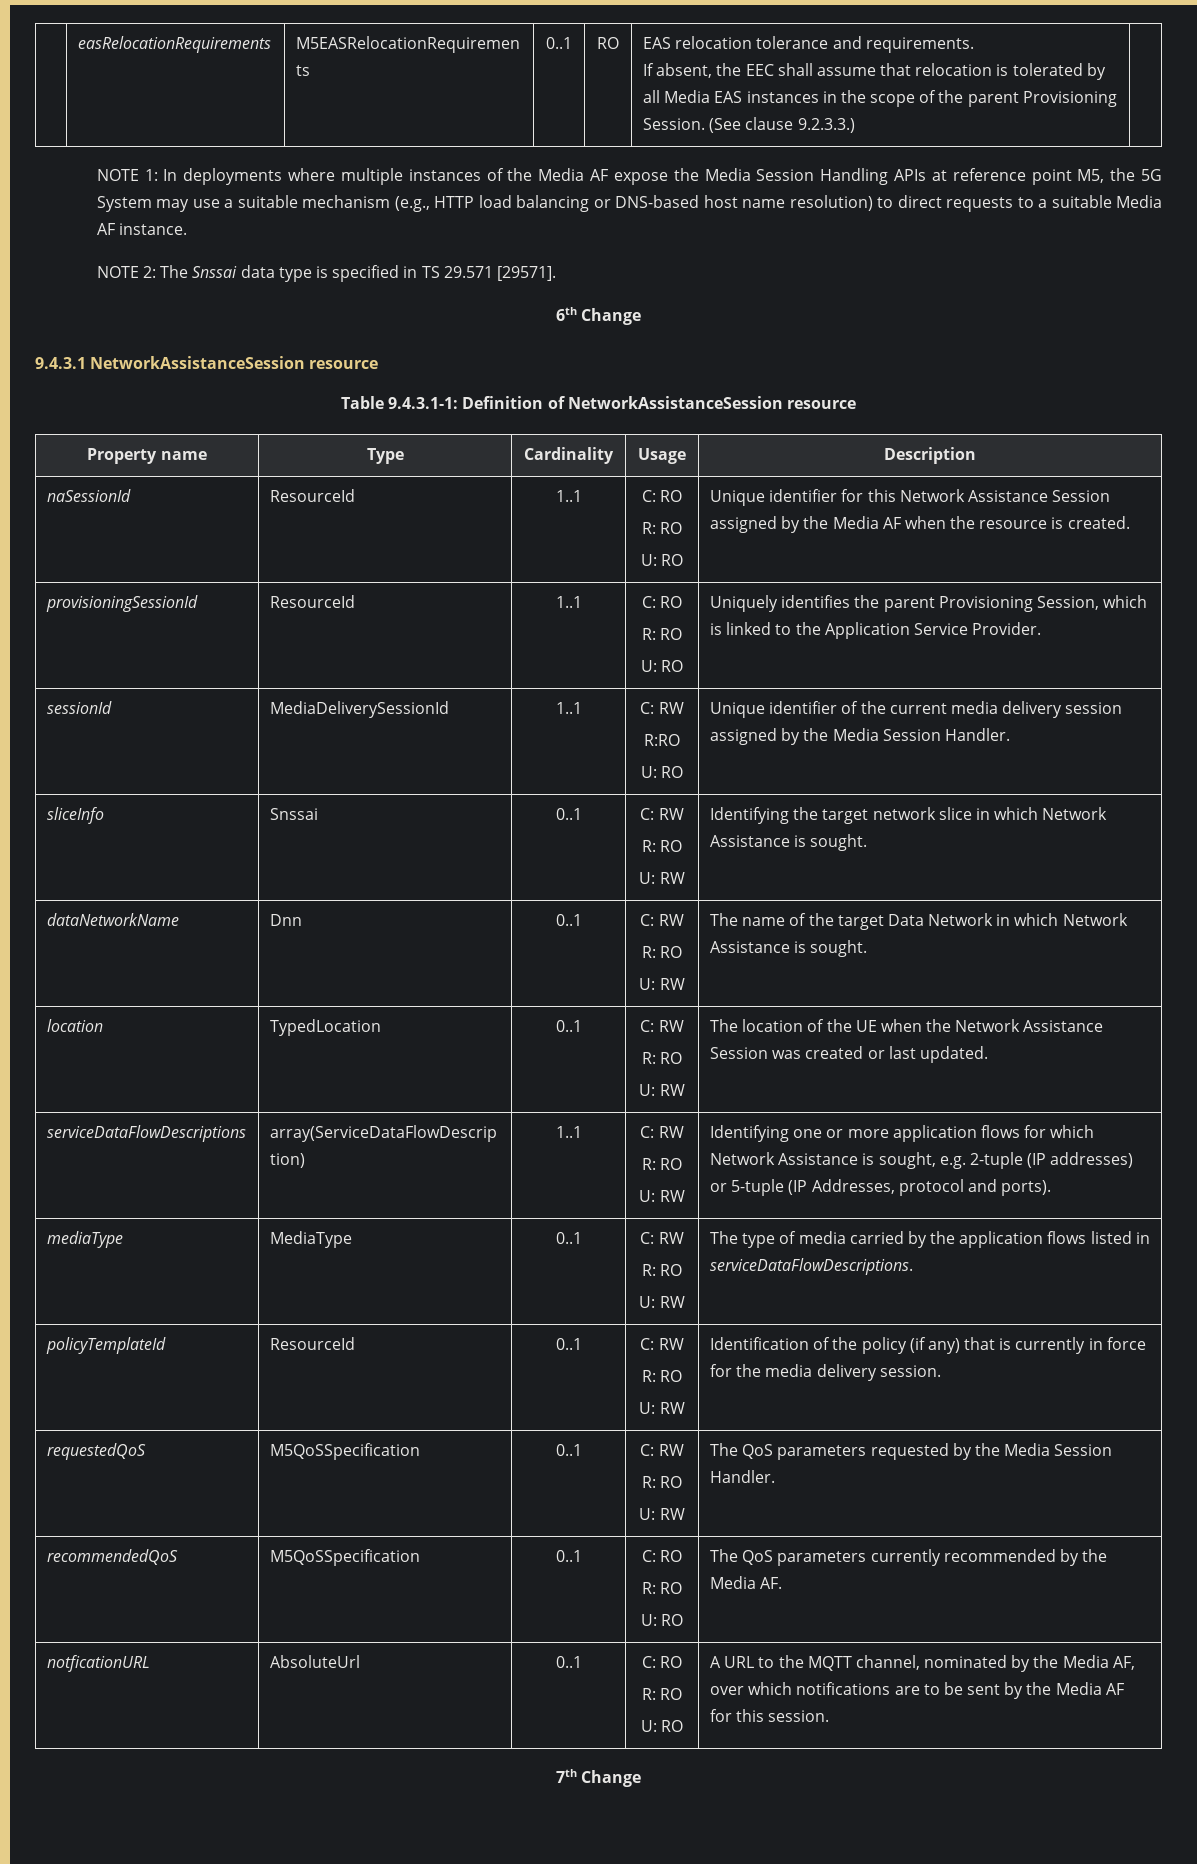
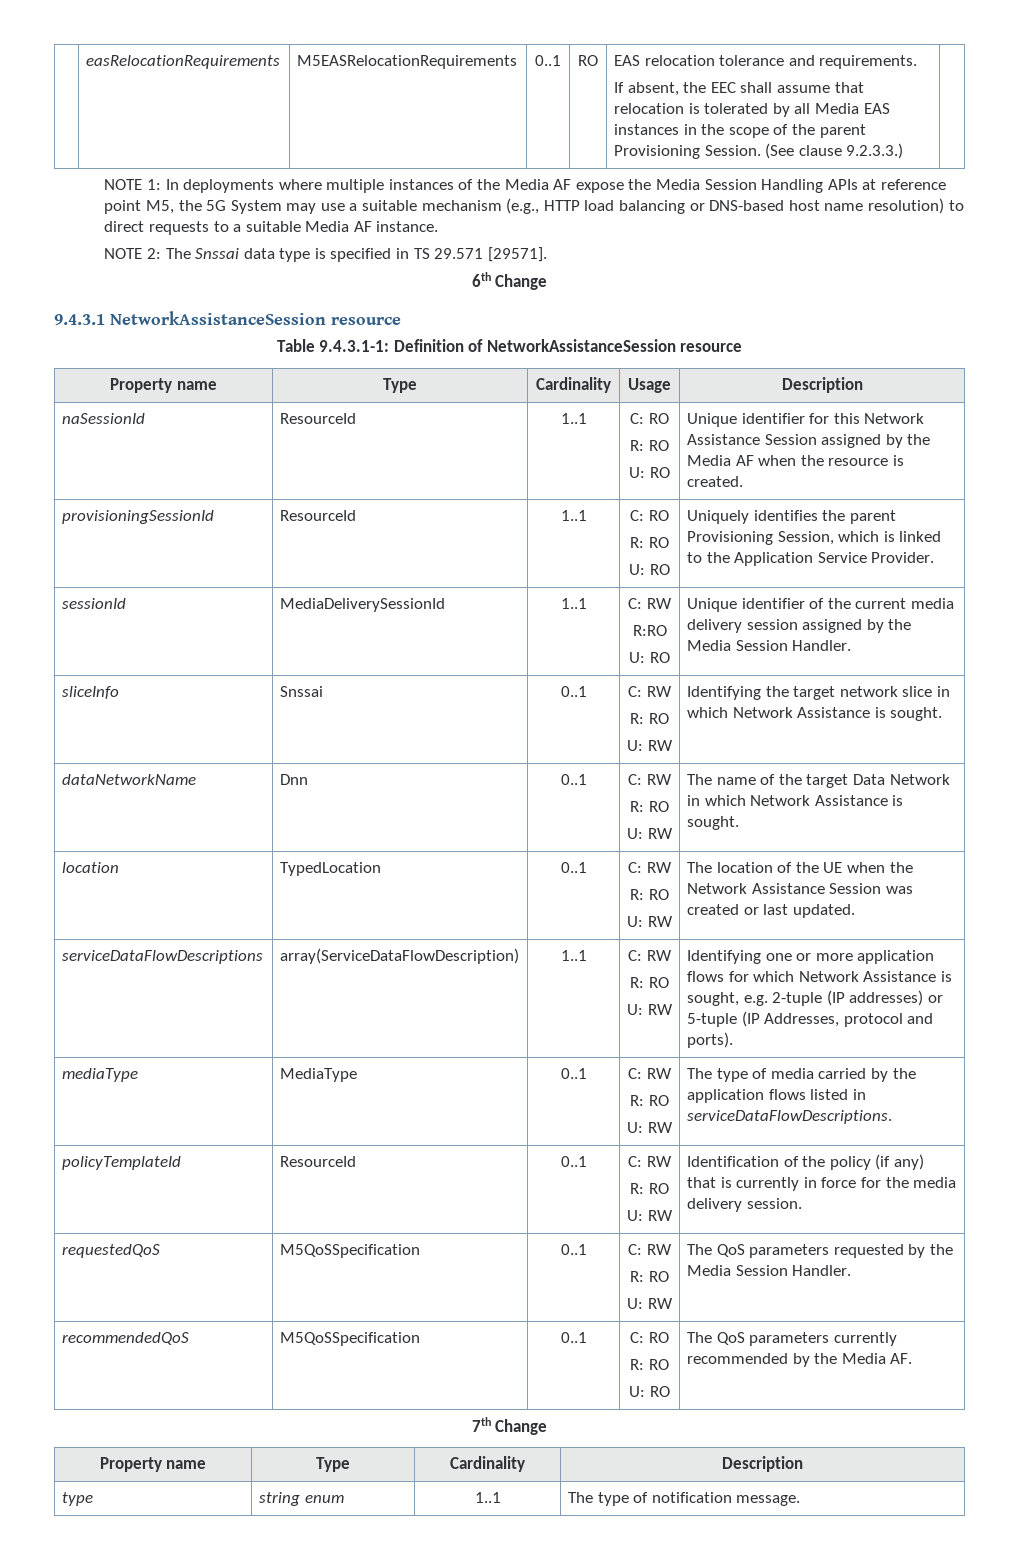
[46,1655,150,1672] [269,1655,360,1668] [555,1656,582,1668] [641,1656,683,1668] [641,1688,683,1700] [640,1720,684,1732] [709,1655,1135,1672] [709,1682,1124,1699] [709,1709,830,1722] [555,1769,642,1787] // notficationURL | AbsoluteUrl | 0..1 | C: RO // R: RO // U: RO | A URL to the MQTT channel, nominated by the Media AF, over which notifications are to be sent by the Media AF for this session. // 7th Change -> [471,1417,548,1435] [99,1457,207,1472] [316,1457,350,1472] [450,1456,525,1472] [722,1456,803,1472] [62,1492,94,1506] [259,1492,344,1506] [474,1492,501,1503] [568,1492,801,1506] // 7th Change // Property name | Type | Cardinality | Description // type | string enum | 1..1 | The type of notification message.

